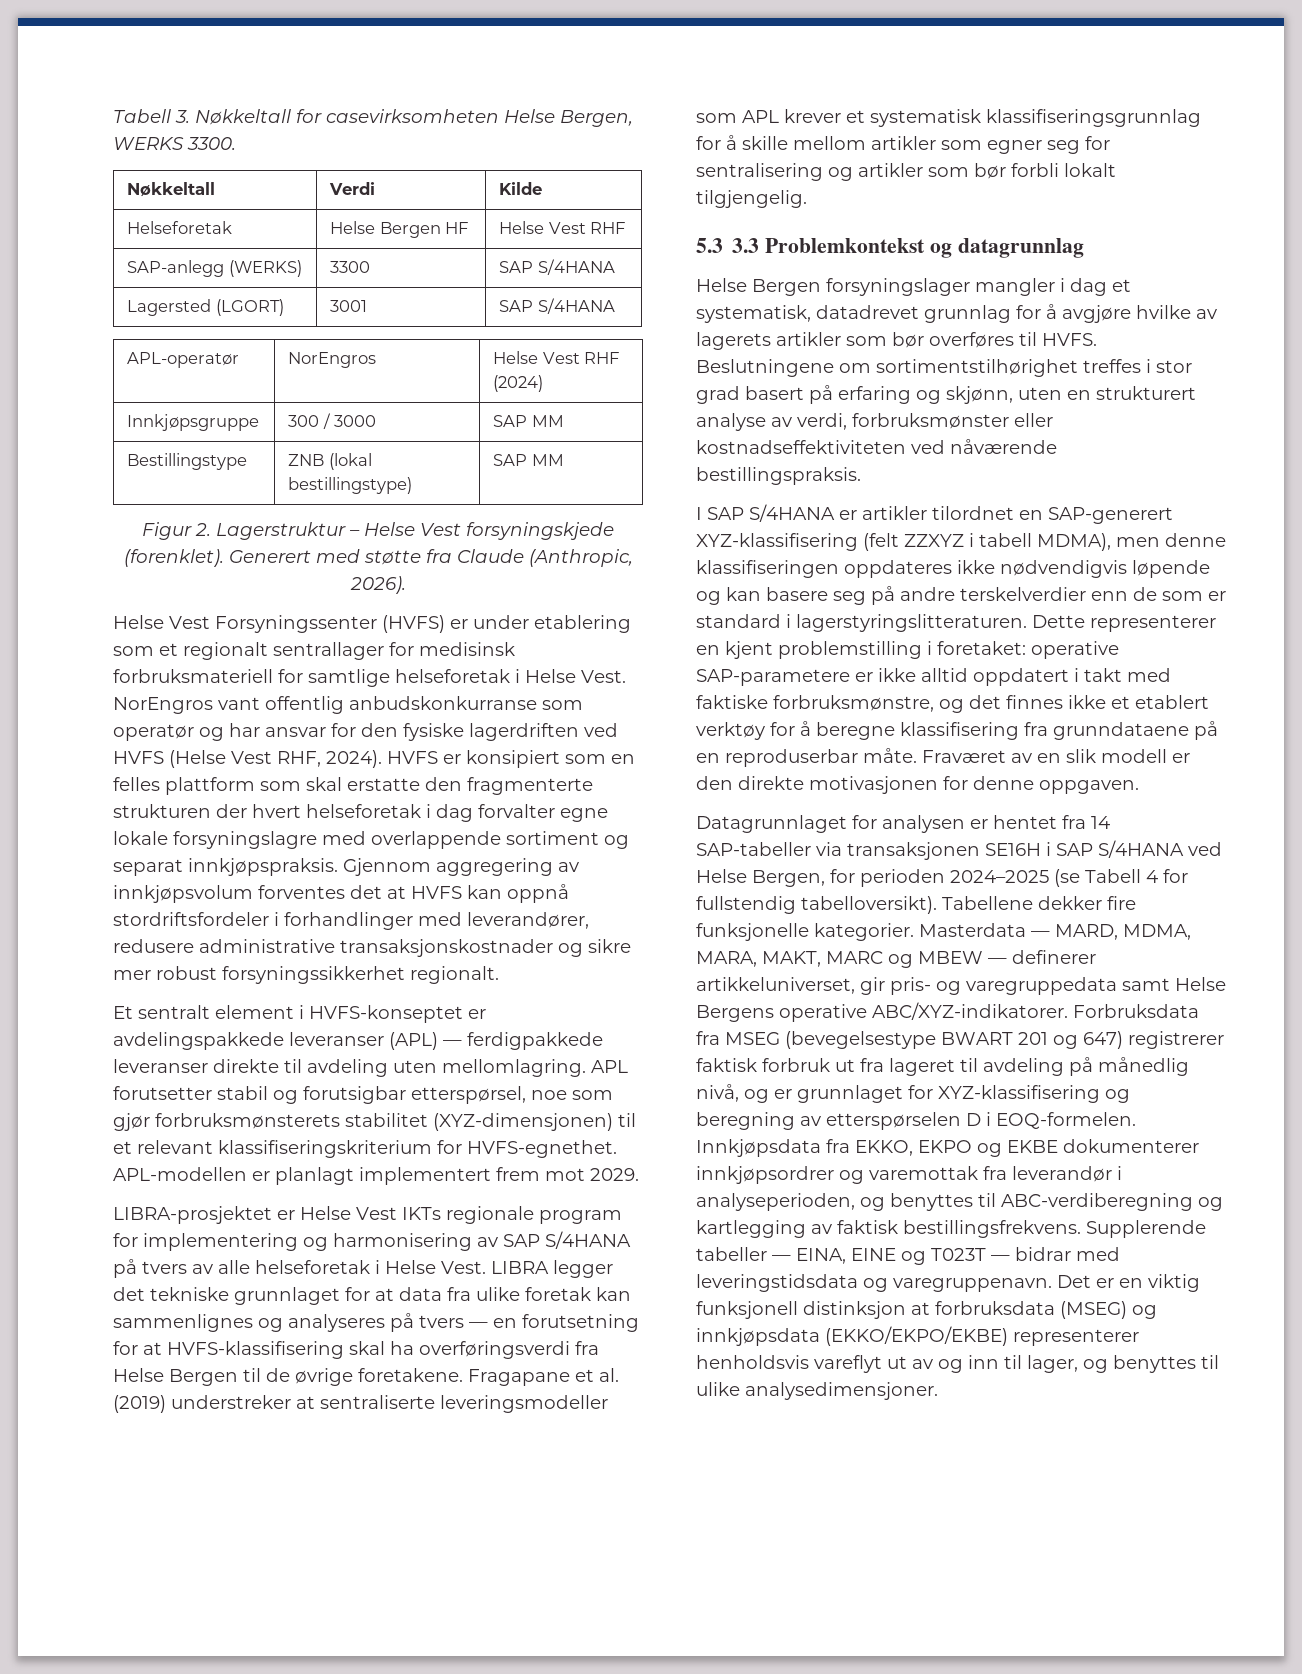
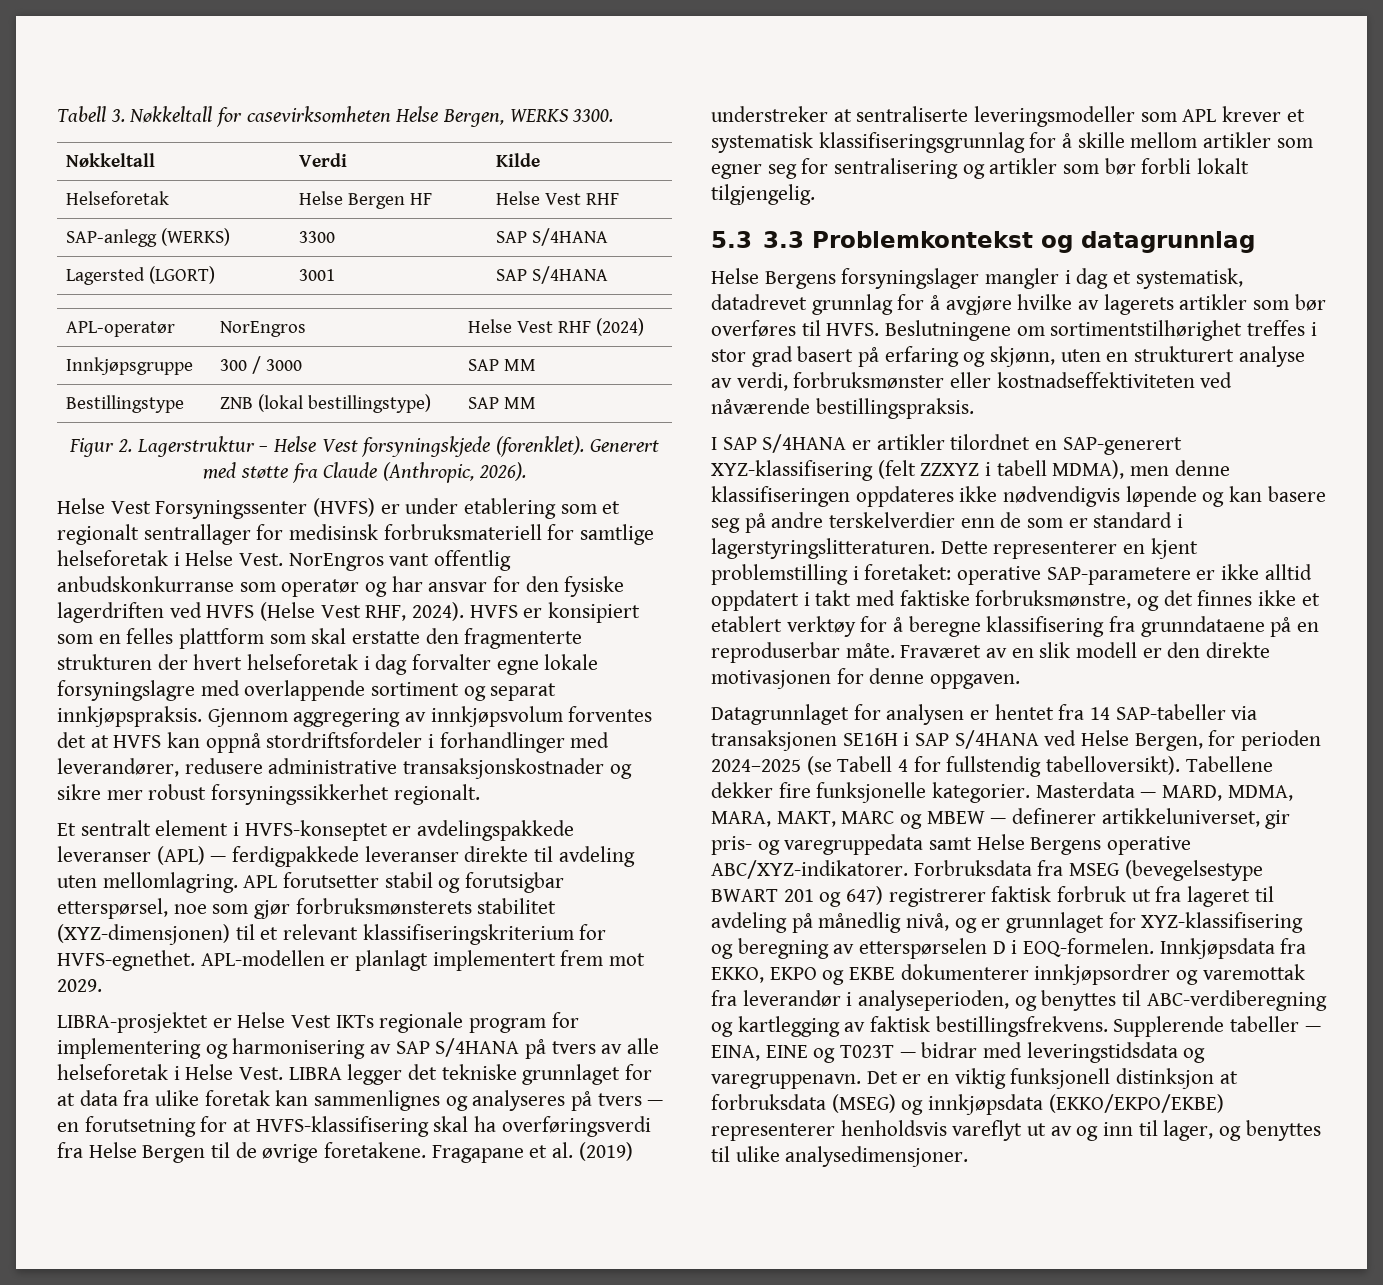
[752,279,821,296] Bergen -> [764,271,836,289] Bergens

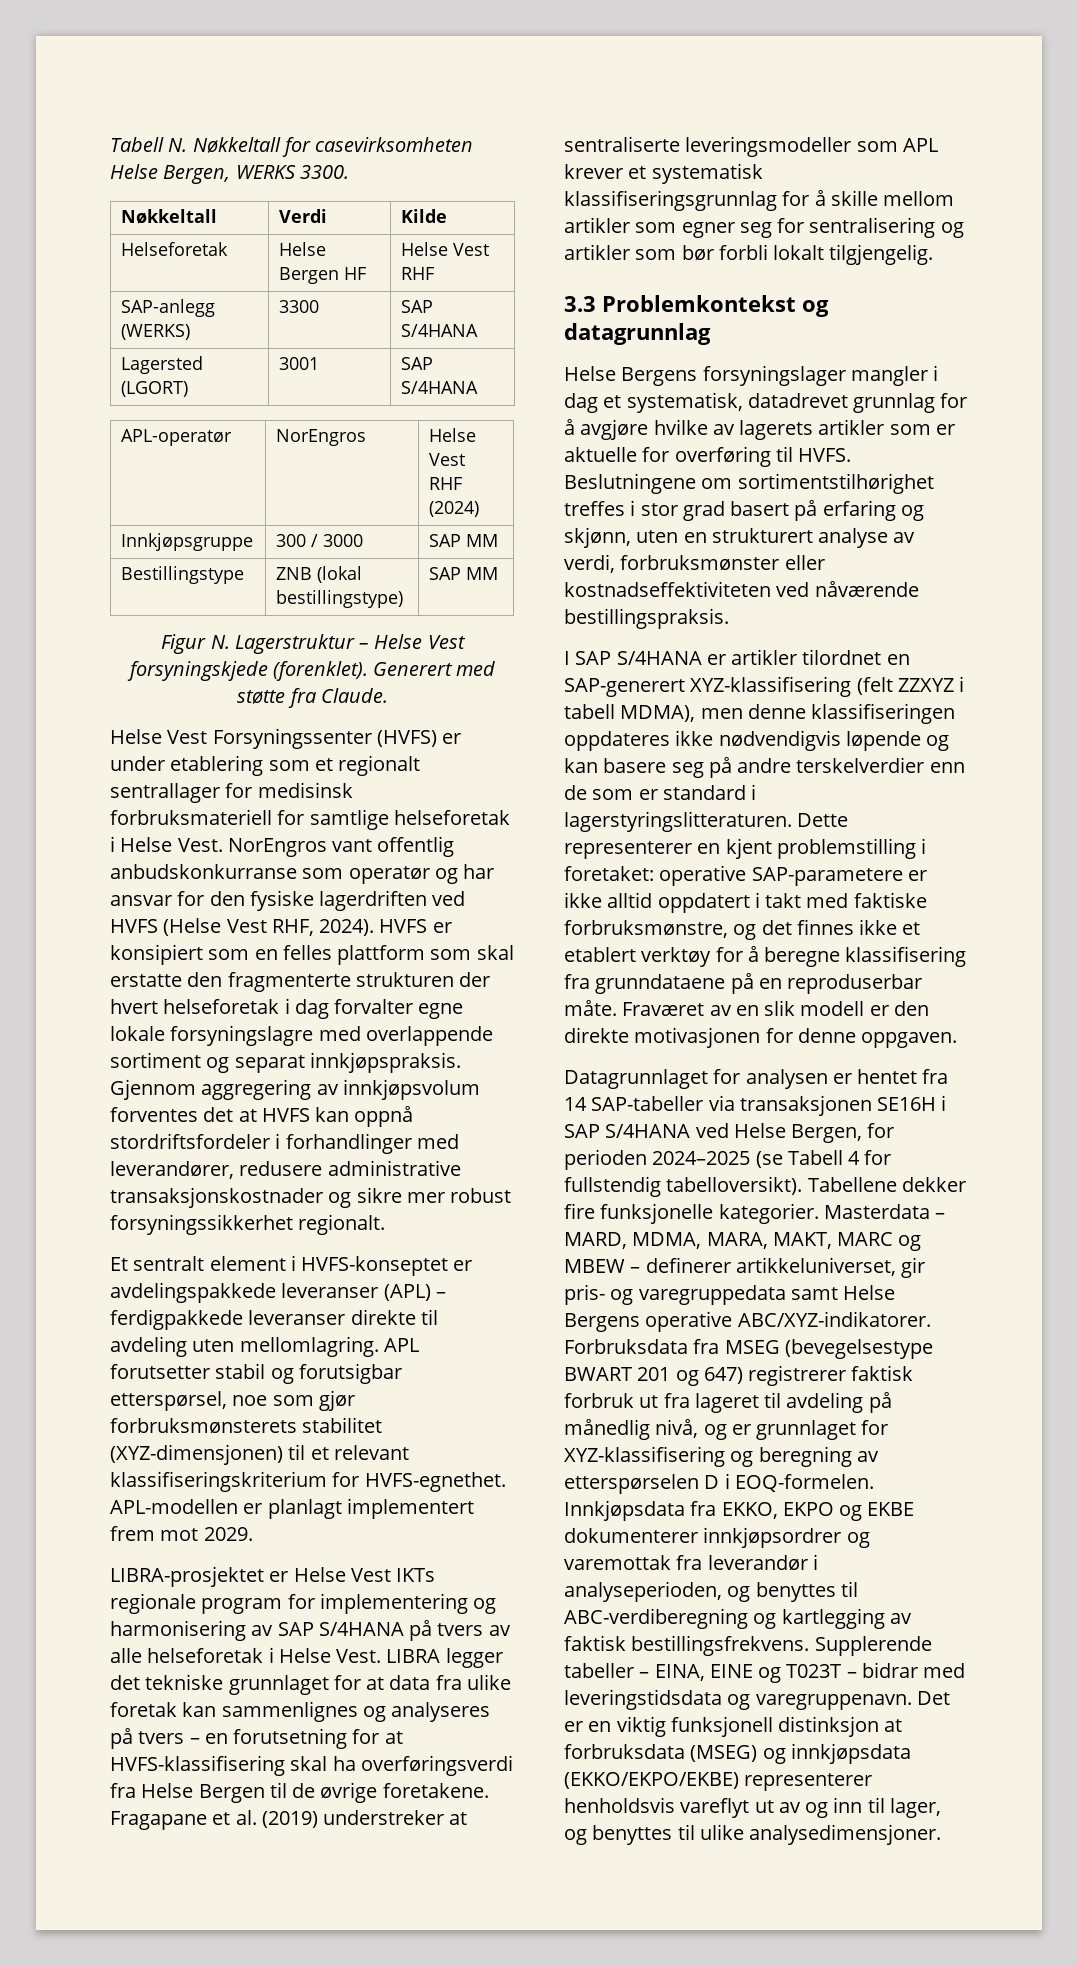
[57,106,125,122] Tabell 3. -> [110,137,188,152] Tabell N.
[117,439,132,452] 2. -> [210,635,230,649] N.
[323,462,526,483] Claude (Anthropic, 2026). -> [320,688,388,703] Claude.
[210,856,227,862] — -> [435,1292,446,1298] –
[647,1100,664,1106] — -> [189,1738,200,1744] –
[711,231,752,248] 5.3 -> (934, 254) none
[1294,294,1326,311] [711,320,796,337] bør overføres -> [935,424,955,435] [564,446,771,467] er aktuelle for overføring
[1140,792,1157,798] — -> [935,1213,946,1219] –
[990,818,1007,824] — -> [630,1267,641,1273] –
[1304,1026,1321,1032] — -> [639,1672,650,1678] –
[899,1052,916,1058] — -> [846,1672,857,1678] –

